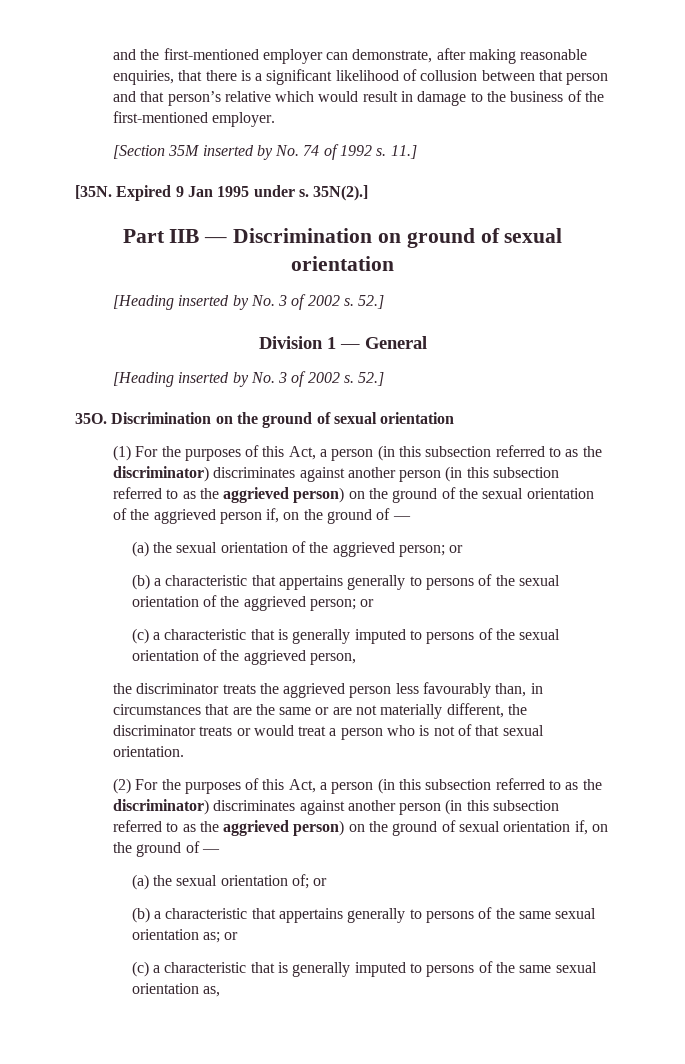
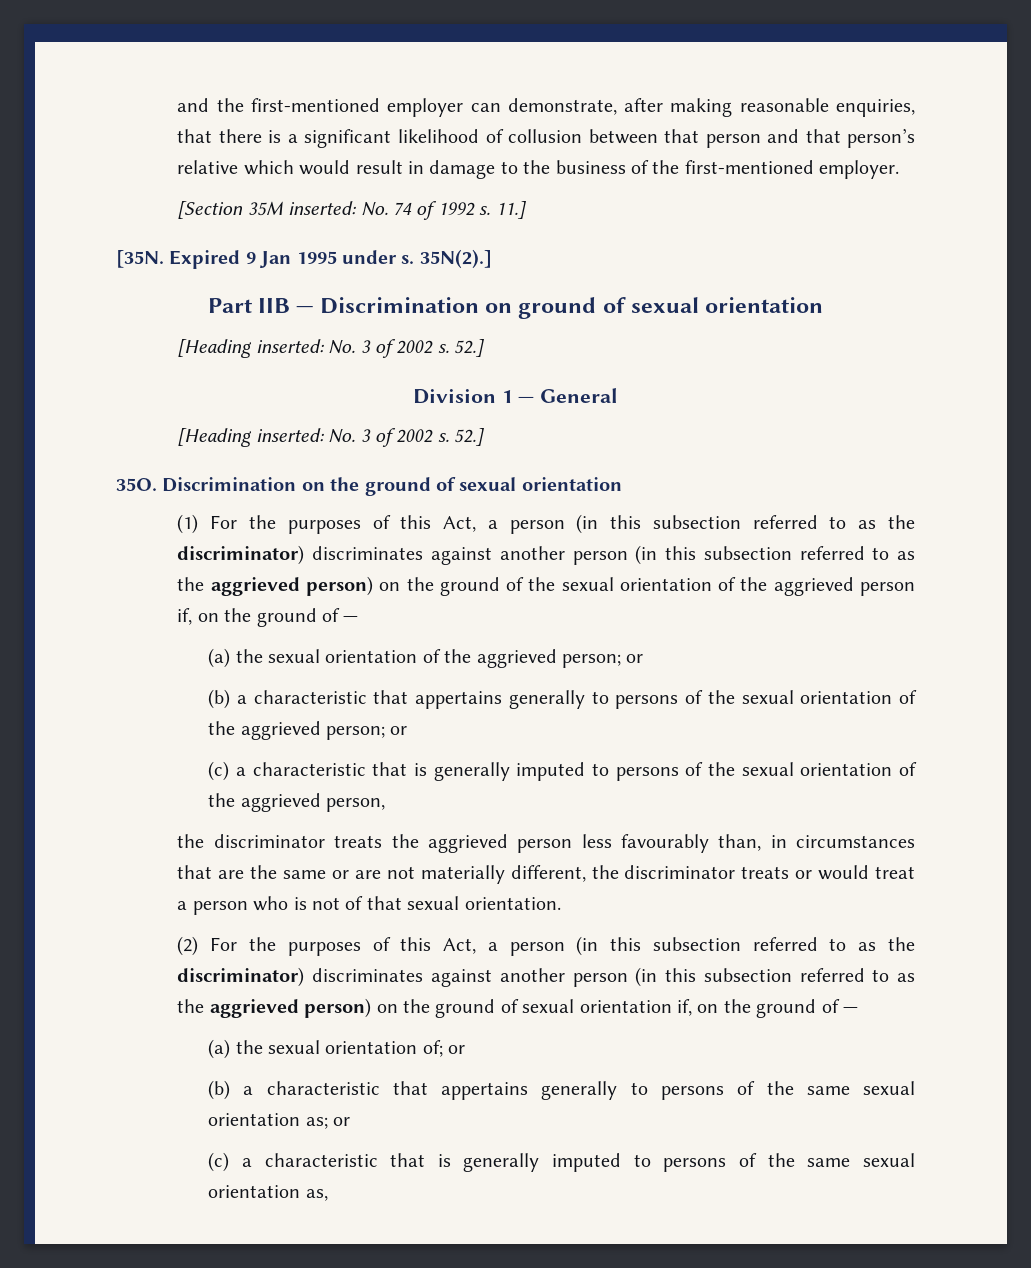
[202,145,273,160] inserted by -> [288,201,357,215] inserted:
[178,295,249,310] inserted by -> [255,339,324,353] inserted:
[178,372,249,387] inserted by -> [255,428,324,442] inserted:

